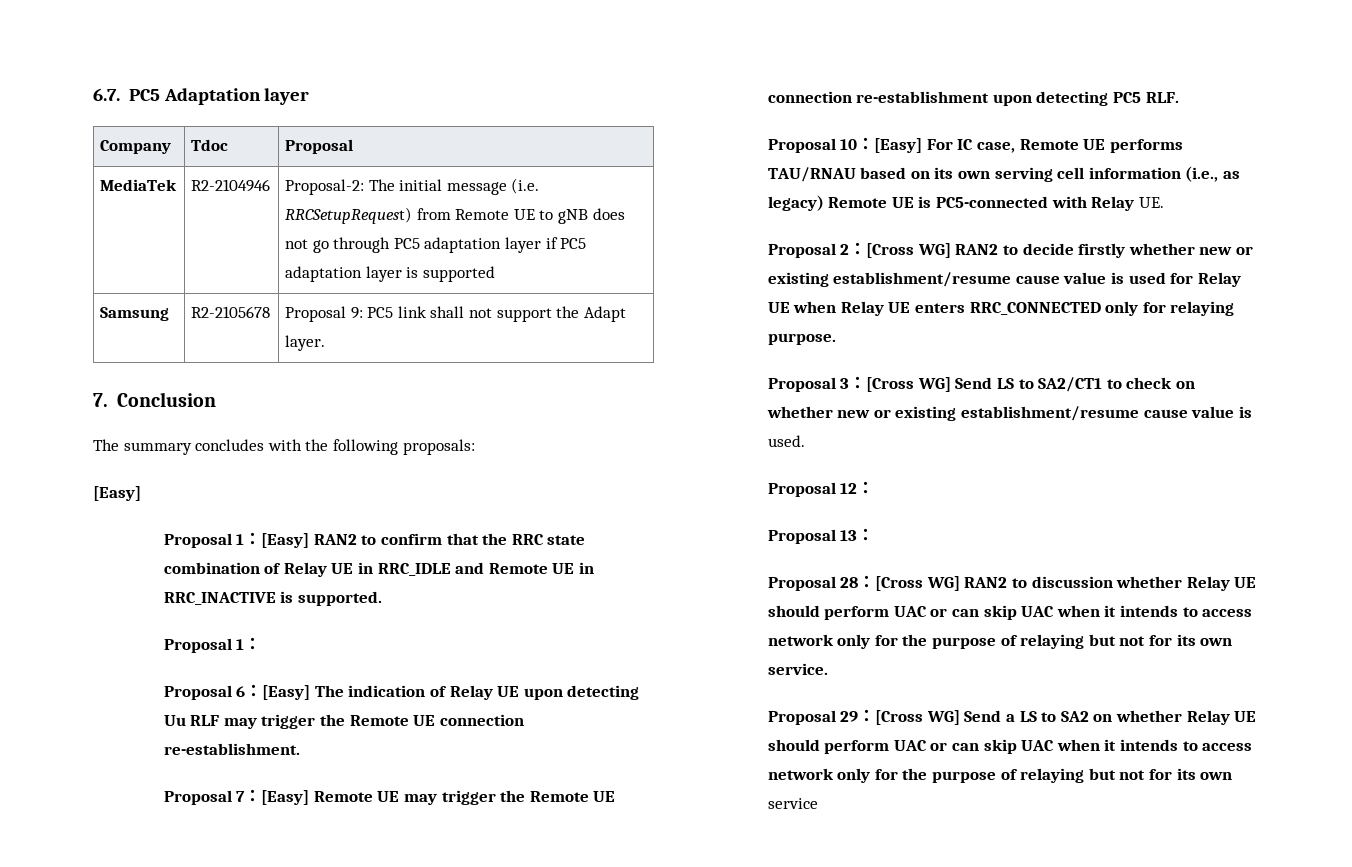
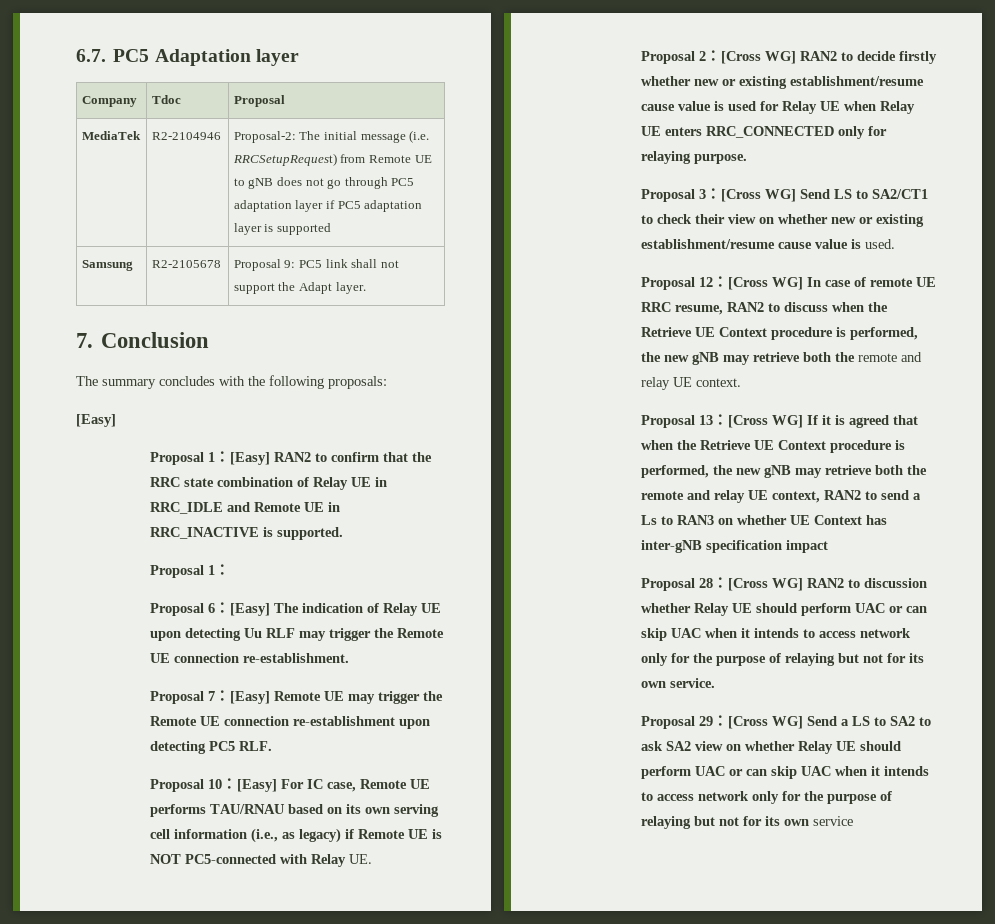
(824, 203) none -> [344,829,354,839] if
(932, 202) none -> [149,854,181,864] NOT
(1173, 383) none -> [694,214,756,224] their view
[767,528,875,544] // Proposal 13： -> [727,277,936,290] [640,302,888,315] [640,327,918,340] [640,352,922,365] [640,377,741,390] [640,414,918,428] [640,440,905,453] [640,465,927,478] [640,490,921,503] [640,515,887,525] [640,540,828,553] [Cross WG] In case of remote UE RRC resume, RAN2 to discuss when the Retrieve UE Context procedure is performed, the new gNB may retrieve both the remote and relay UE context. // Proposal 13：[Cross WG] If it is agreed that when the Retrieve UE Context procedure is performed, the new gNB may retrieve both the remote and relay UE context, RAN2 to send a Ls to RAN3 on whether UE Context has inter-gNB specification impact
(1089, 716) none -> [918,717,931,726] [640,741,723,751] to ask SA2 view

